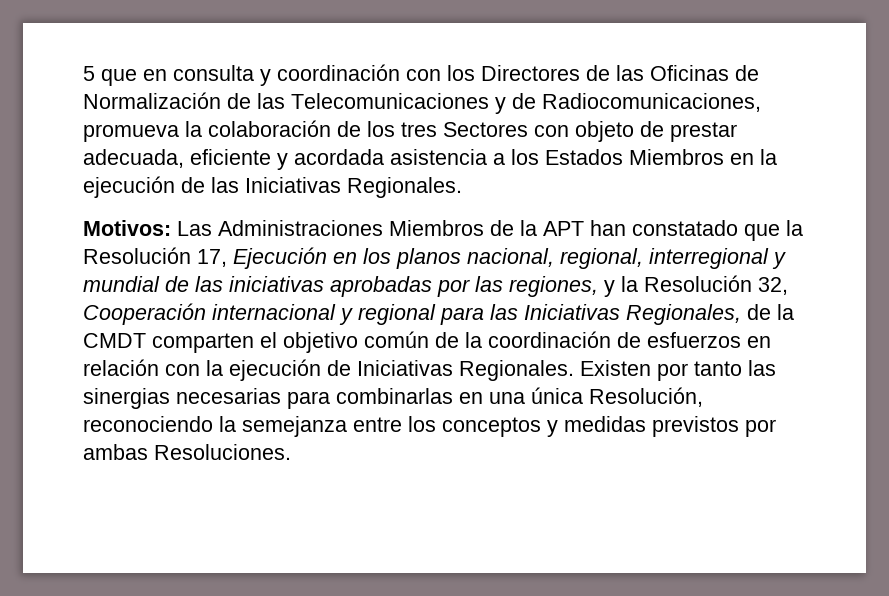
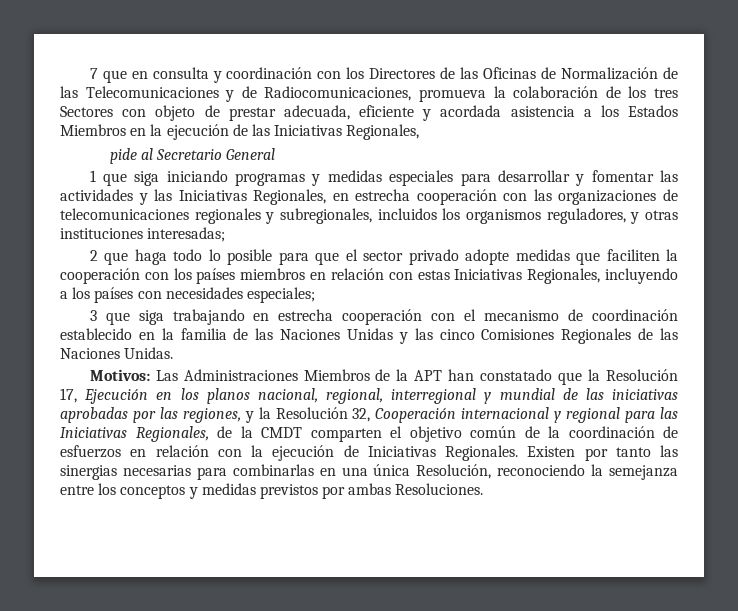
[83,66,95,81] 5 -> [89,68,98,79] 7
[347,177,462,198] Regionales. -> [346,124,420,140] [109,148,276,164] [89,170,679,186] [60,189,678,205] [60,208,678,224] [60,227,226,242] [89,249,679,265] [60,268,678,284] [60,287,315,303] [89,309,678,325] [60,328,678,344] [60,347,174,359] Regionales, // pide al Secretario General // 1 que siga iniciando programas y medidas especiales para desarrollar y fomentar las actividades y las Iniciativas Regionales, en estrecha cooperación con las organizaciones de telecomunicaciones regionales y subregionales, incluidos los organismos reguladores, y otras instituciones interesadas; // 2 que haga todo lo posible para que el sector privado adopte medidas que faciliten la cooperación con los países miembros en relación con estas Iniciativas Regionales, incluyendo a los países con necesidades especiales; // 3 que siga trabajando en estrecha cooperación con el mecanismo de coordinación establecido en la familia de las Naciones Unidas y las cinco Comisiones Regionales de las Naciones Unidas.

